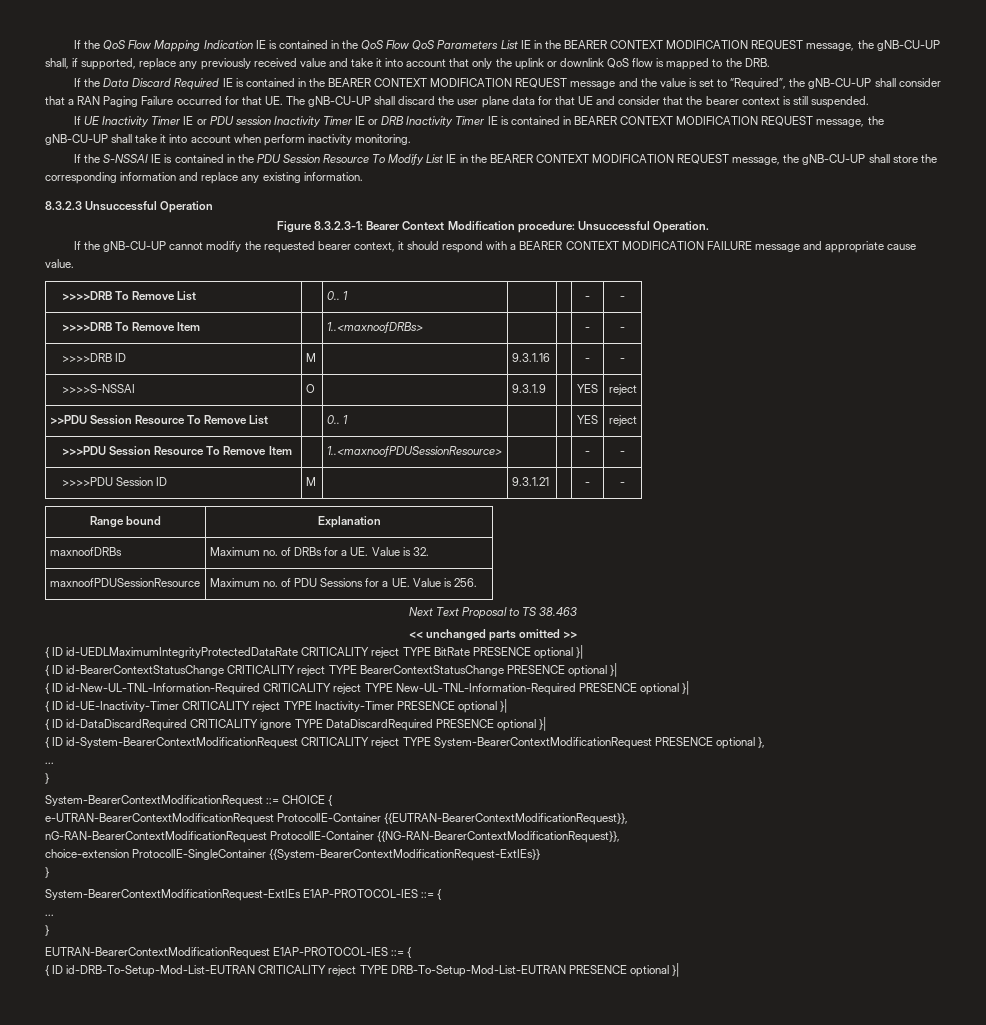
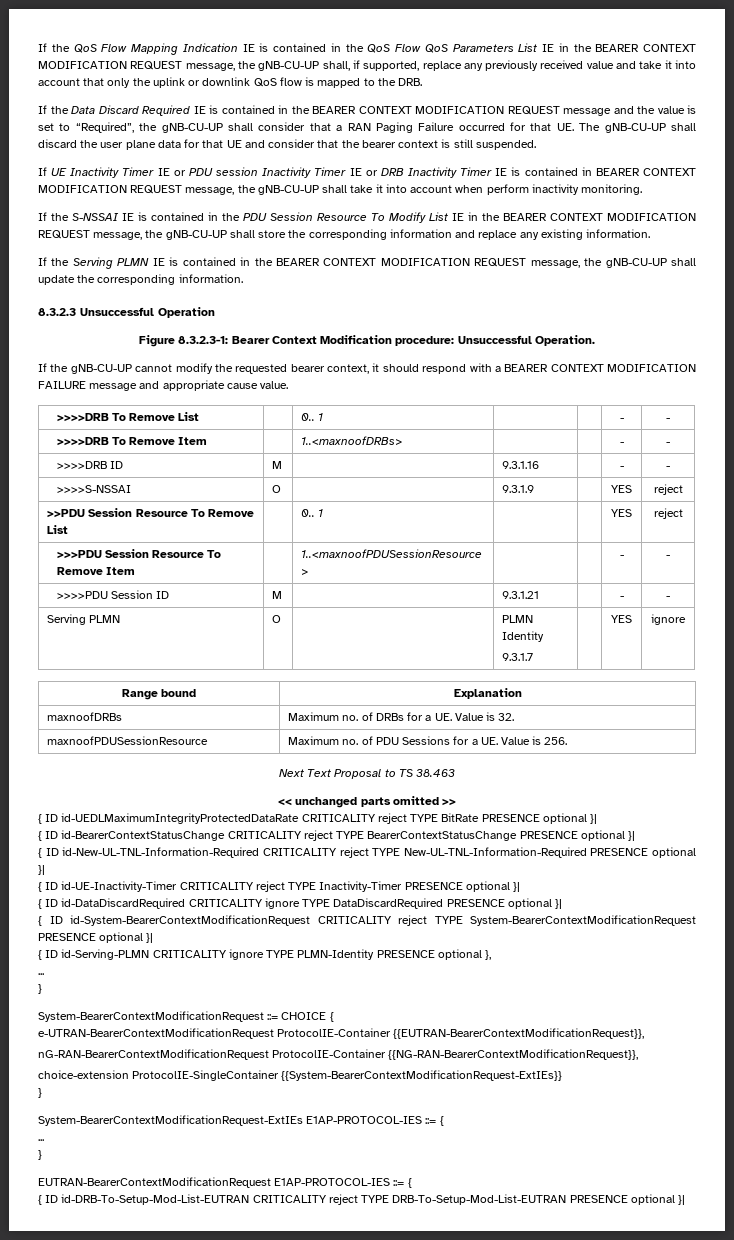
(363, 176) none -> [38,257,696,269] [38,274,243,285] // If the Serving PLMN IE is contained in the BEARER CONTEXT MODIFICATION REQUEST message, the gNB-CU-UP shall update the corresponding information.
(625, 484) none -> [47,614,121,625] [272,615,282,623] [502,615,534,623] [502,631,545,642] [502,653,534,661] [611,615,632,623] [651,614,686,625] // Serving PLMN | O | | PLMN Identity // 9.3.1.7 | | YES | ignore
(755, 743) none -> [146,933,154,943] [38,949,482,960] }| // { ID id-Serving-PLMN CRITICALITY ignore TYPE PLMN-Identity PRESENCE optional

